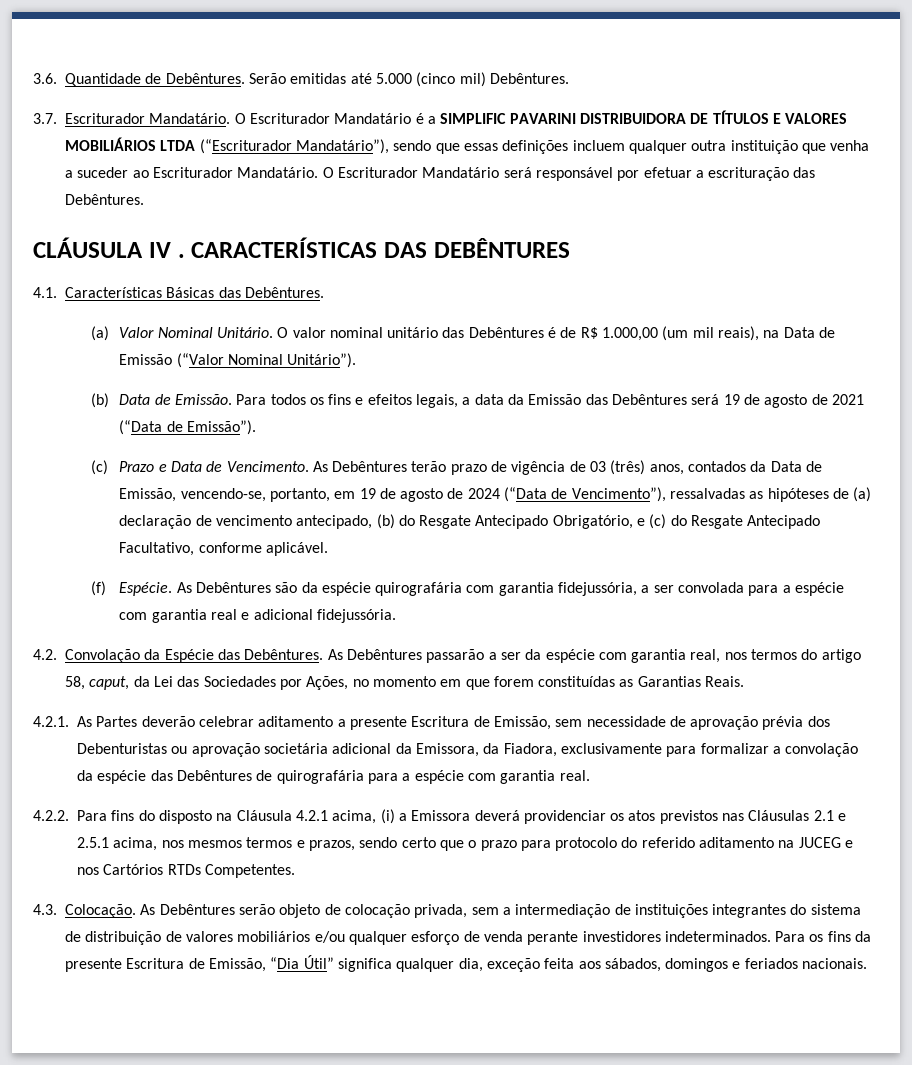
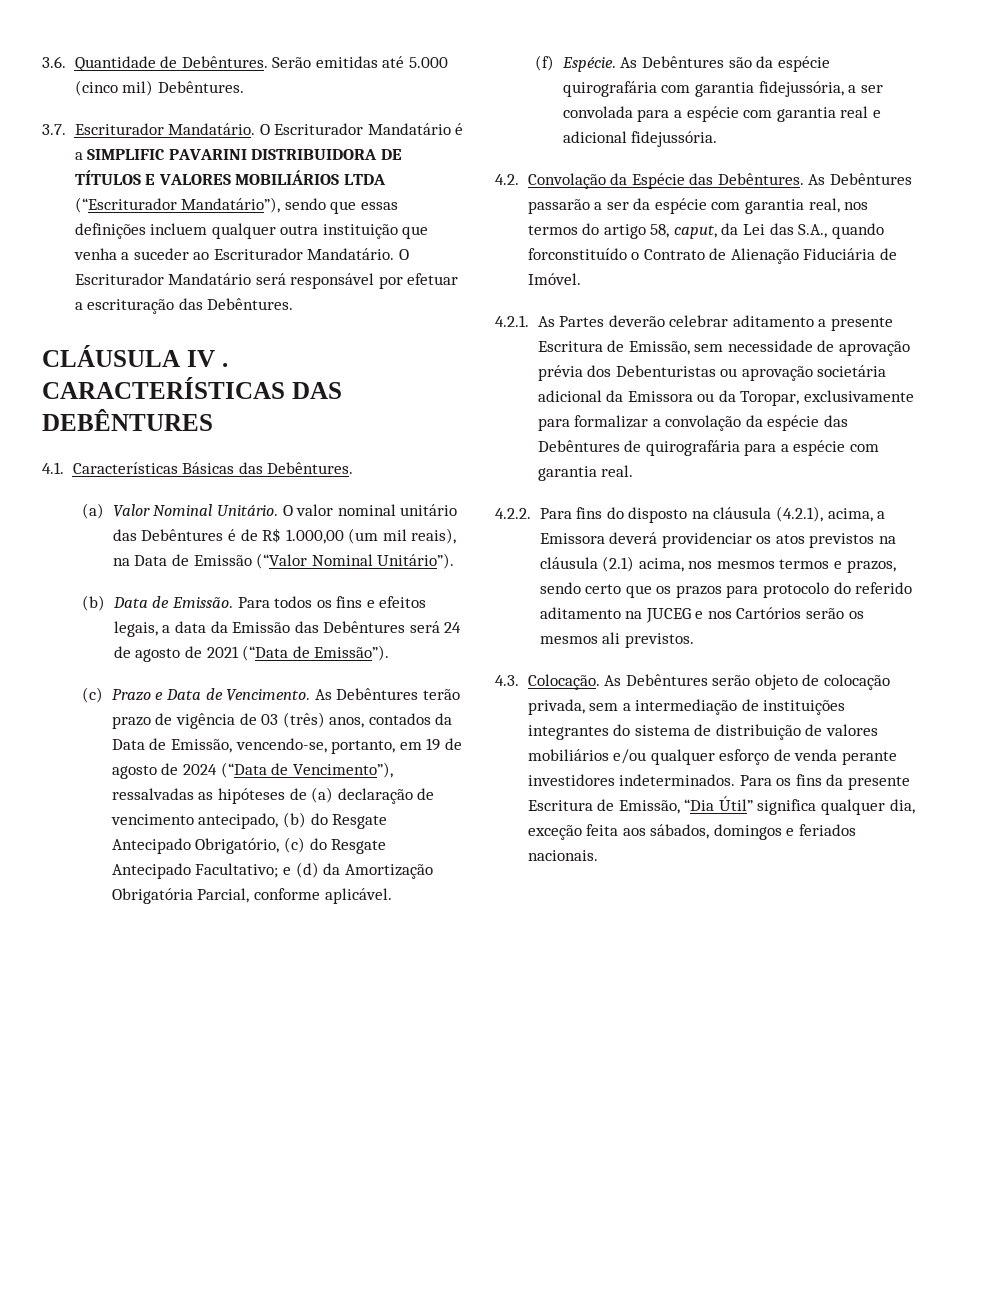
[723,394,740,405] 19 -> [444,622,462,633] 24
[637,518,646,526] e -> (280, 846) none
[119,542,195,556] Facultativo, -> [195,862,433,879] [111,888,250,904] Facultativo; e (d) da Amortização Obrigatória Parcial,
[203,676,745,690] Sociedades por Ações, no momento em que forem constituídas as Garantias Reais. -> [798,223,884,239] [527,248,898,264] [527,273,581,285] S.A., quando forconstituído o Contrato de Alienação Fiduciária de Imóvel.
[415,743,557,757] Emissora, da Fiadora, -> [627,390,800,406] Emissora ou da Toropar,
[236,809,395,824] Cláusula 4.2.1 acima, (i) -> [713,506,873,522] cláusula (4.2.1), acima,
[722,810,847,821] [77,837,109,848] nas Cláusulas 2.1 e 2.5.1 -> [879,536,897,544] [539,556,635,572] na cláusula (2.1)
[468,840,517,851] o prazo -> [656,585,722,598] os prazos
[167,864,295,878] RTDs Competentes. -> [806,608,864,619] [539,632,694,648] serão os mesmos ali previstos.

